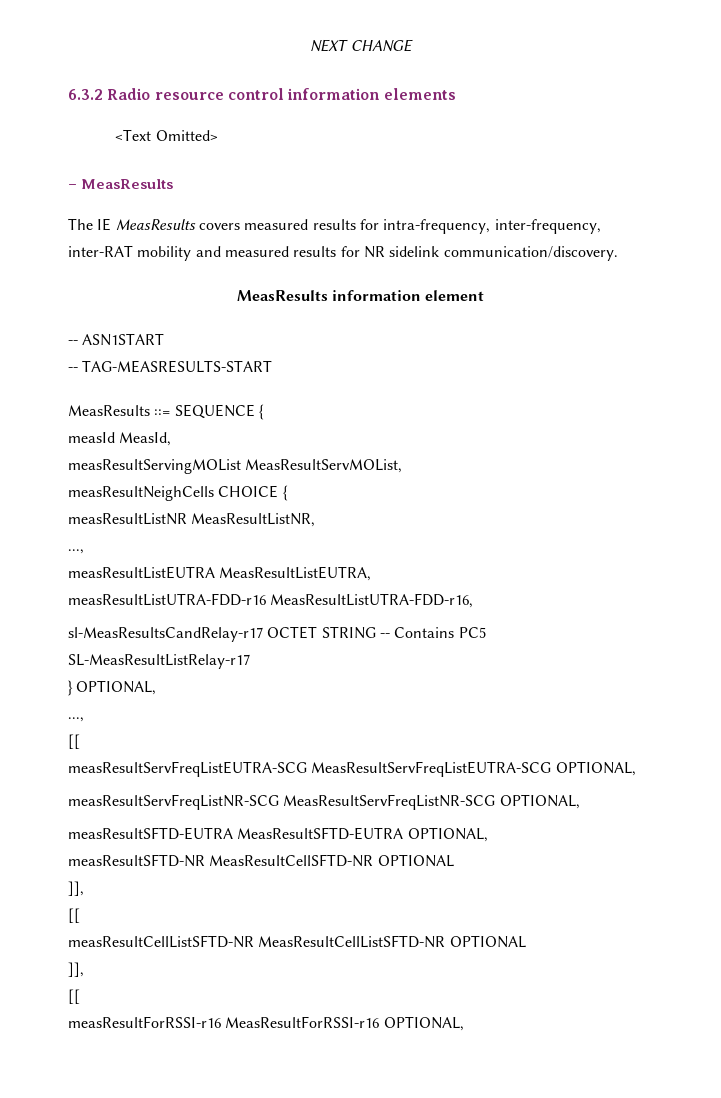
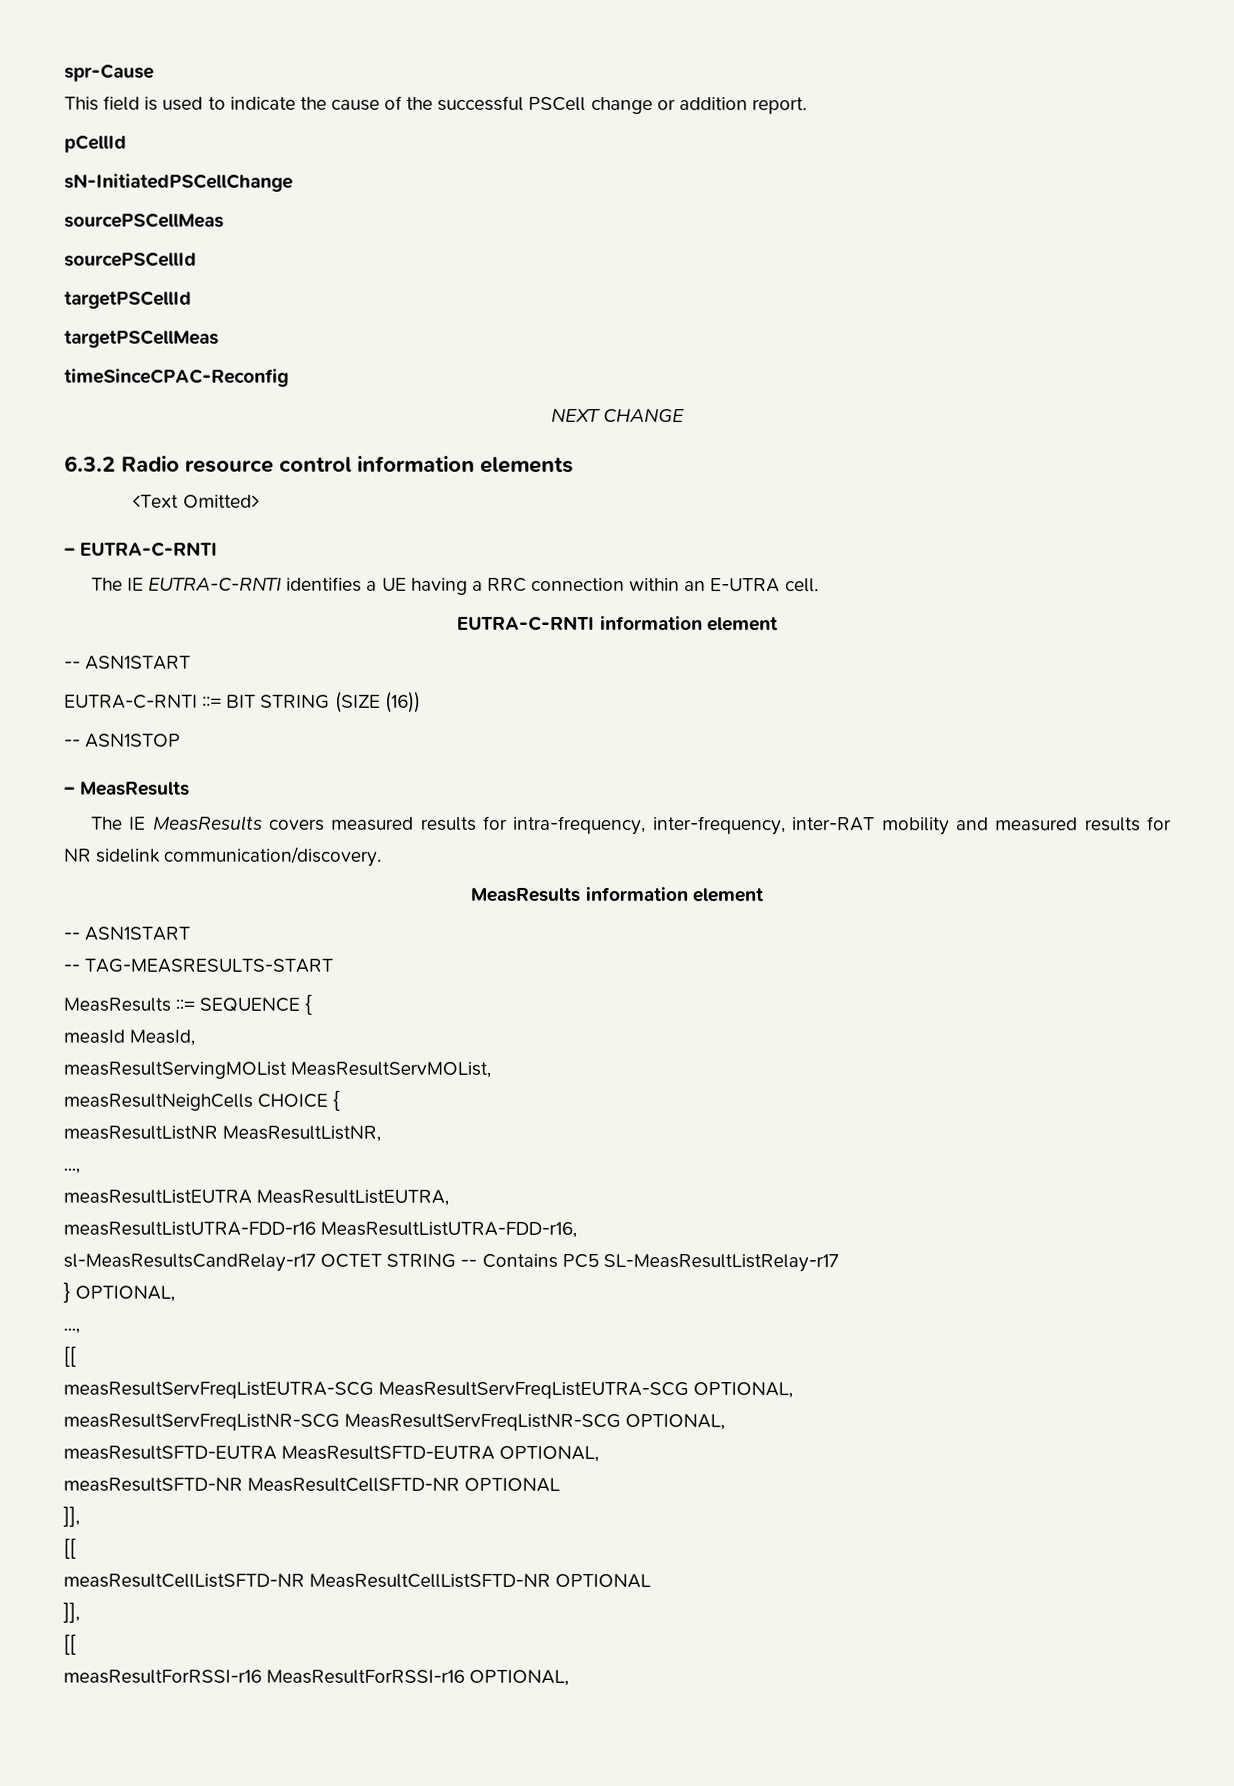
(310, 45) none -> [64,63,154,82] [64,95,807,115] [64,134,127,153] [64,173,293,192] [64,212,224,228] [64,251,197,267] [64,290,192,309] [64,329,219,348] [64,368,289,387] spr-Cause // This field is used to indicate the cause of the successful PSCell change or addition report. // pCellId // sN-InitiatedPSCellChange // sourcePSCellMeas // sourcePSCellId // targetPSCellId // targetPSCellMeas // timeSinceCPAC-Reconfig //
(218, 135) none -> [64,541,219,557] [90,576,819,595] [457,615,778,632] [64,655,192,670] [64,691,421,713] [64,733,182,748] // – EUTRA-C-RNTI // The IE EUTRA-C-RNTI identifies a UE having a RRC connection within an E-UTRA cell. // EUTRA-C-RNTI information element // -- ASN1START // EUTRA-C-RNTI ::= BIT STRING (SIZE (16)) // -- ASN1STOP

